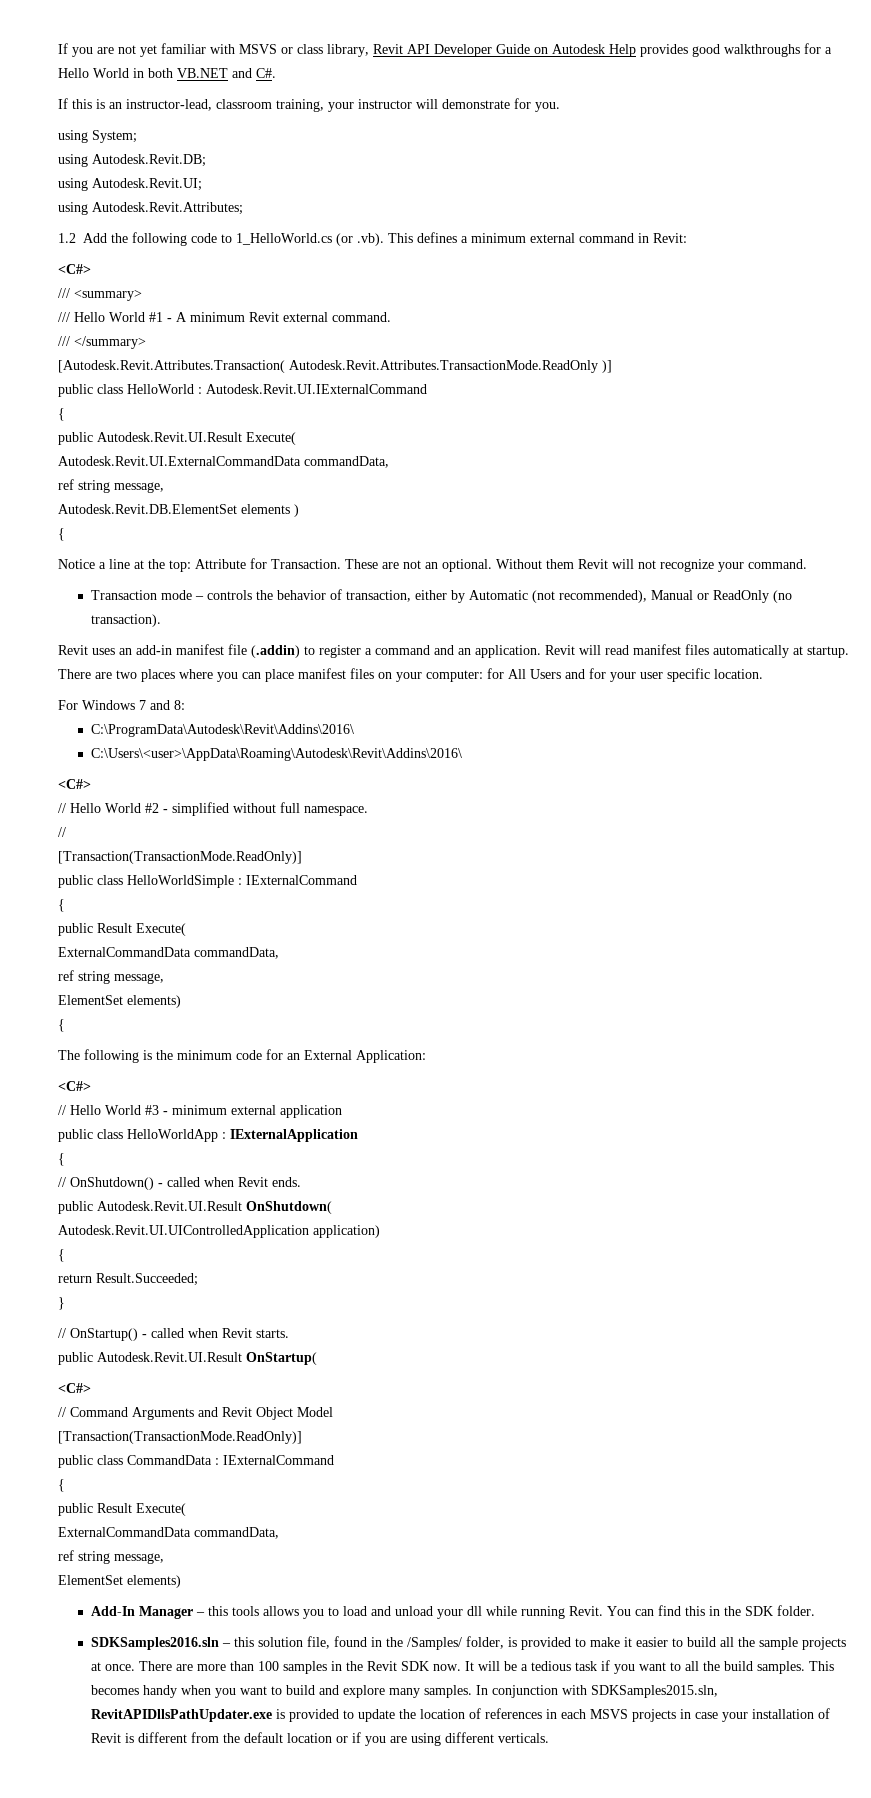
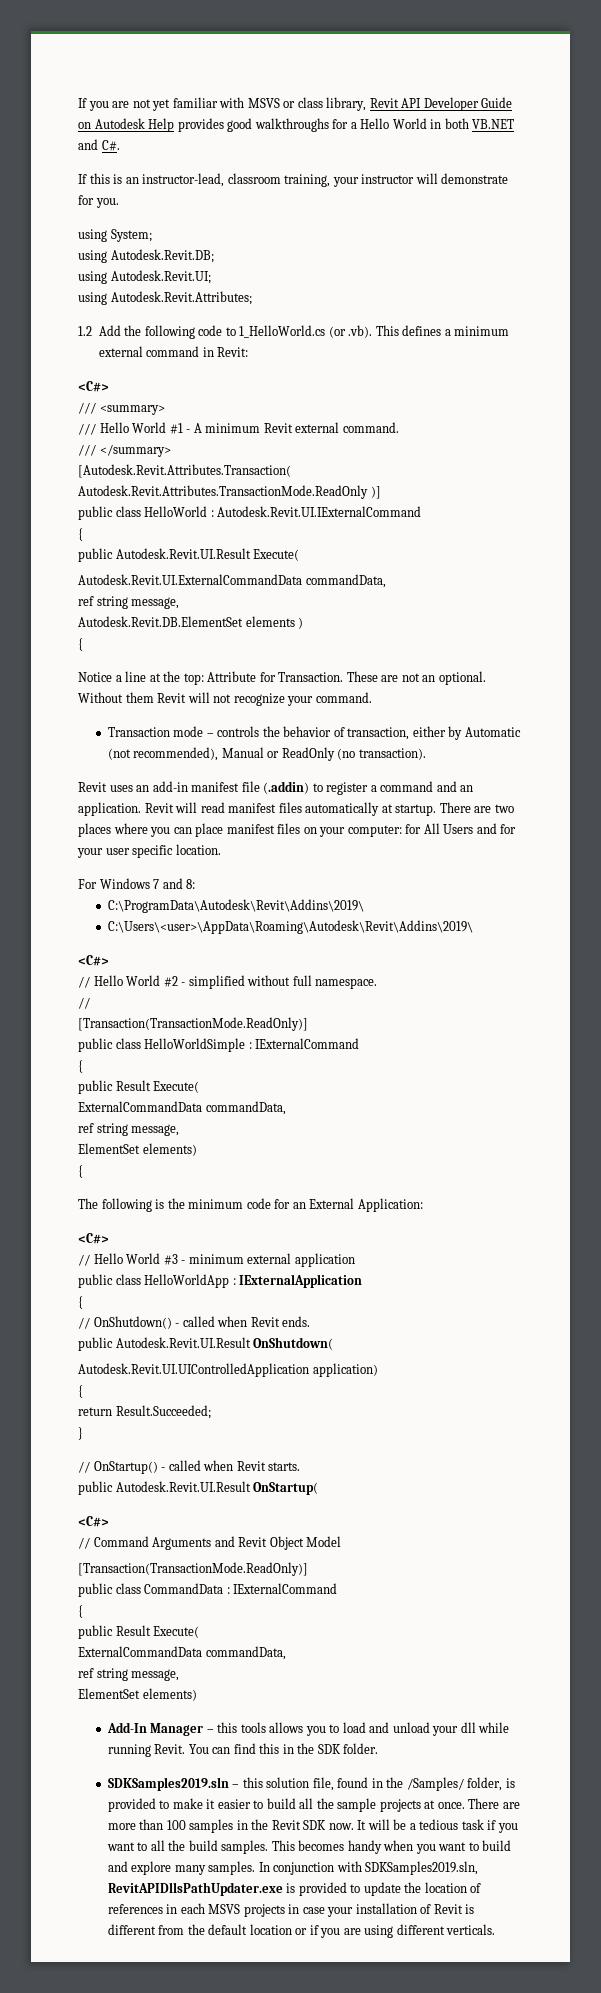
[90,724,354,737] [90,748,462,761] C:\ProgramData\Autodesk\Revit\Addins\2016\ // C:\Users\<user>\AppData\Roaming\Autodesk\Revit\Addins\2016\ -> [107,899,364,913] [107,920,473,934] C:\ProgramData\Autodesk\Revit\Addins\2019\ // C:\Users\<user>\AppData\Roaming\Autodesk\Revit\Addins\2019\
[90,1637,219,1650] SDKSamples2016.sln -> [107,1777,229,1791] SDKSamples2019.sln
[590,1685,718,1698] SDKSamples2015.sln, -> [365,1861,479,1875] SDKSamples2019.sln,

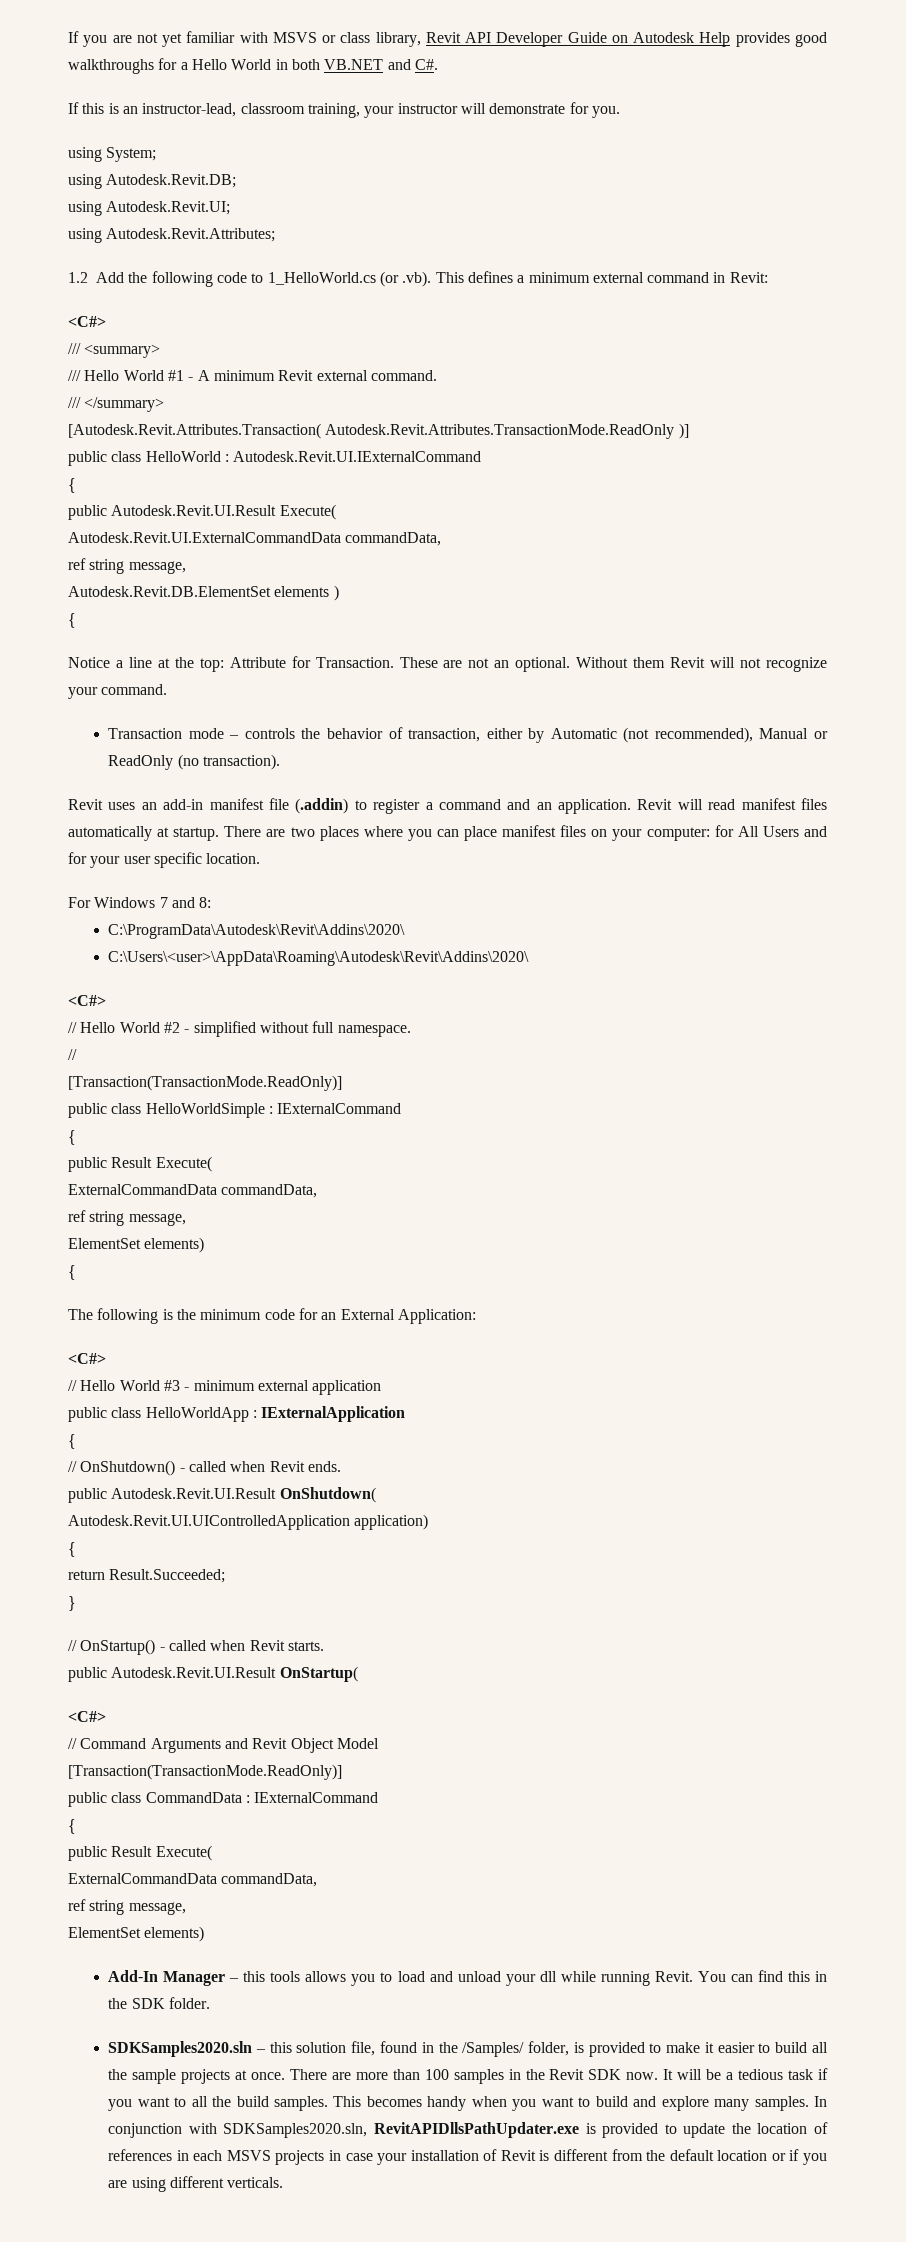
[107,899,364,913] [107,920,473,934] C:\ProgramData\Autodesk\Revit\Addins\2019\ // C:\Users\<user>\AppData\Roaming\Autodesk\Revit\Addins\2019\ -> [108,924,406,939] [108,951,530,966] C:\ProgramData\Autodesk\Revit\Addins\2020\ // C:\Users\<user>\AppData\Roaming\Autodesk\Revit\Addins\2020\
[107,1777,229,1791] SDKSamples2019.sln -> [108,2041,253,2057] SDKSamples2020.sln
[365,1861,479,1875] SDKSamples2019.sln, -> [223,2123,368,2138] SDKSamples2020.sln,

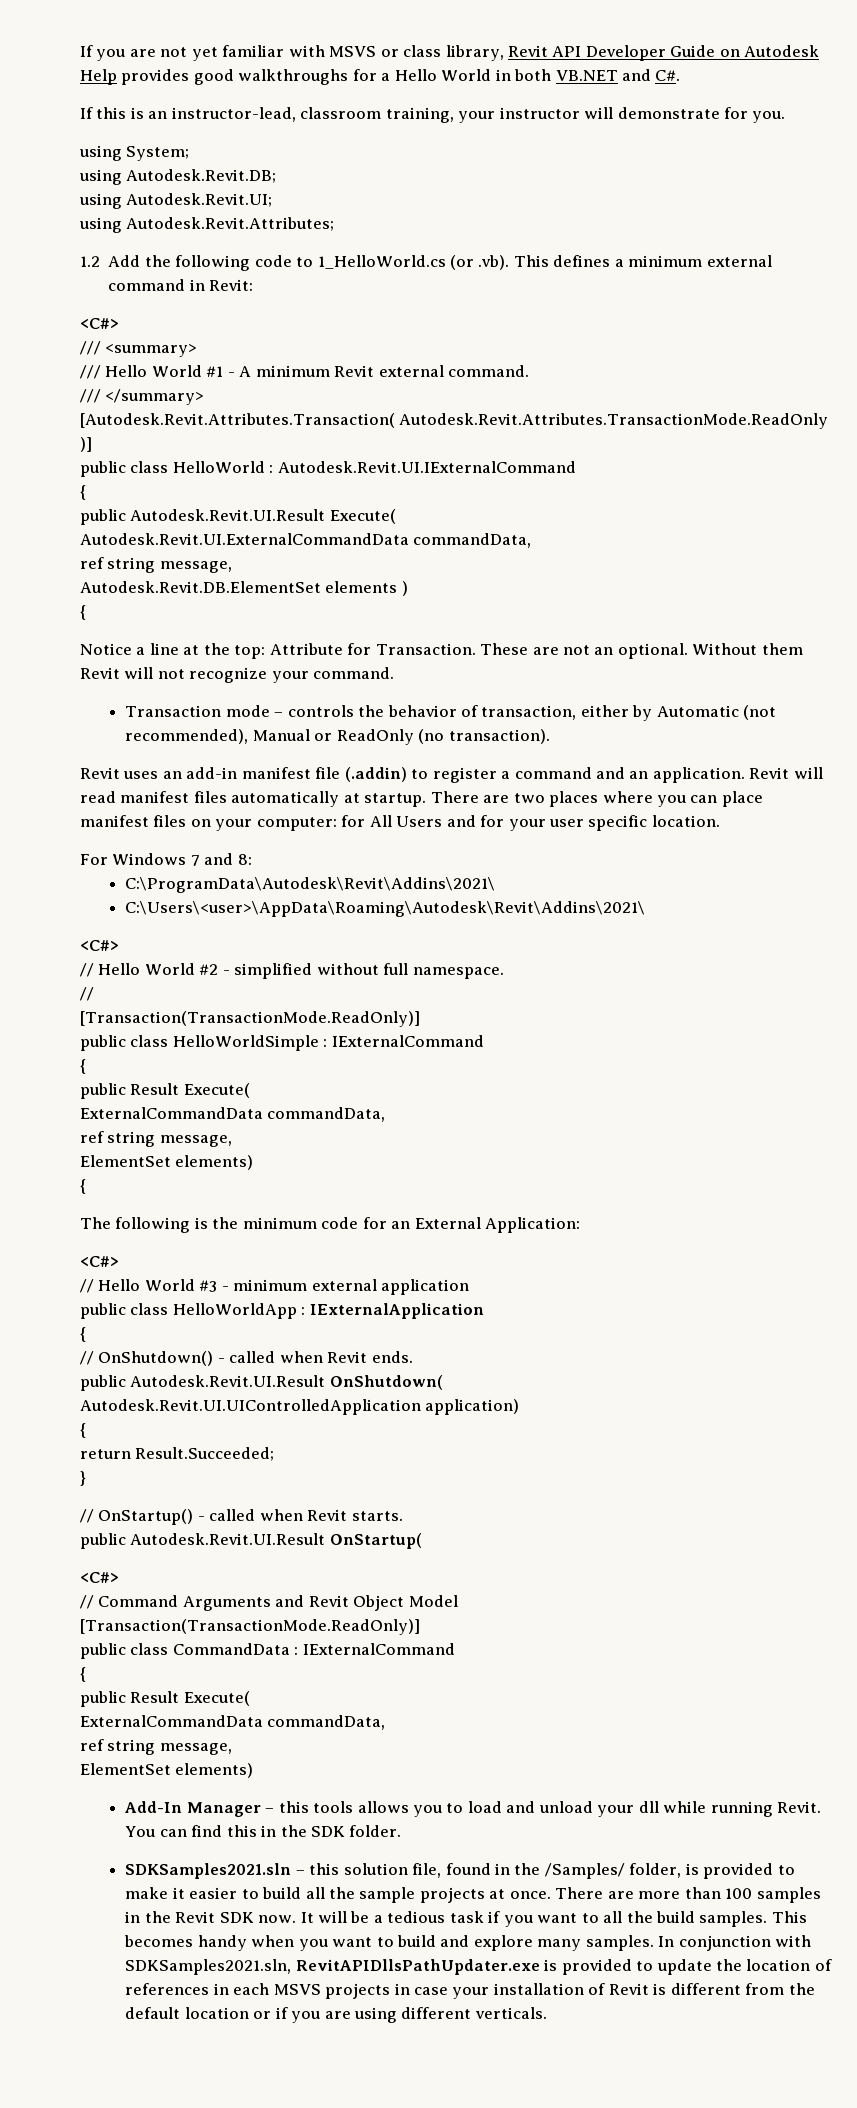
[108,924,406,939] [108,951,530,966] C:\ProgramData\Autodesk\Revit\Addins\2020\ // C:\Users\<user>\AppData\Roaming\Autodesk\Revit\Addins\2020\ -> [125,877,496,893] [125,901,646,917] C:\ProgramData\Autodesk\Revit\Addins\2021\ // C:\Users\<user>\AppData\Roaming\Autodesk\Revit\Addins\2021\
[108,2041,253,2057] SDKSamples2020.sln -> [125,1863,292,1879] SDKSamples2021.sln
[223,2123,368,2138] SDKSamples2020.sln, -> [125,1959,292,1975] SDKSamples2021.sln,

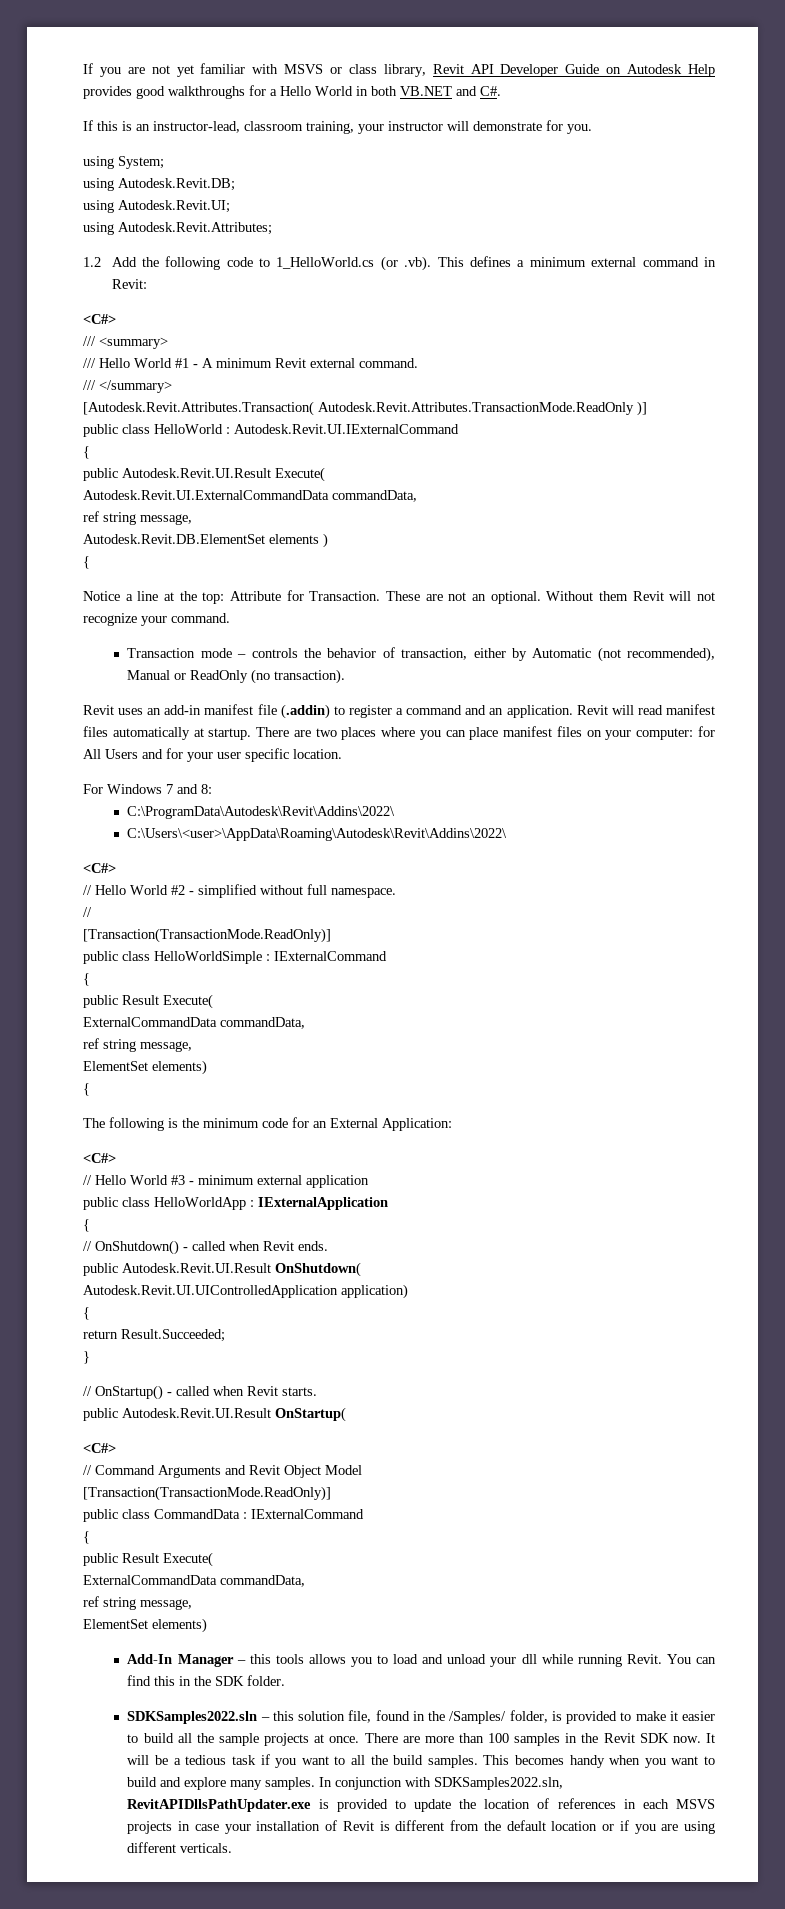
[125,877,496,893] [125,901,646,917] C:\ProgramData\Autodesk\Revit\Addins\2021\ // C:\Users\<user>\AppData\Roaming\Autodesk\Revit\Addins\2021\ -> [127,806,396,819] [127,828,508,841] C:\ProgramData\Autodesk\Revit\Addins\2022\ // C:\Users\<user>\AppData\Roaming\Autodesk\Revit\Addins\2022\
[125,1863,292,1879] SDKSamples2021.sln -> [127,1711,258,1724] SDKSamples2022.sln
[125,1959,292,1975] SDKSamples2021.sln, -> [434,1777,564,1790] SDKSamples2022.sln,

